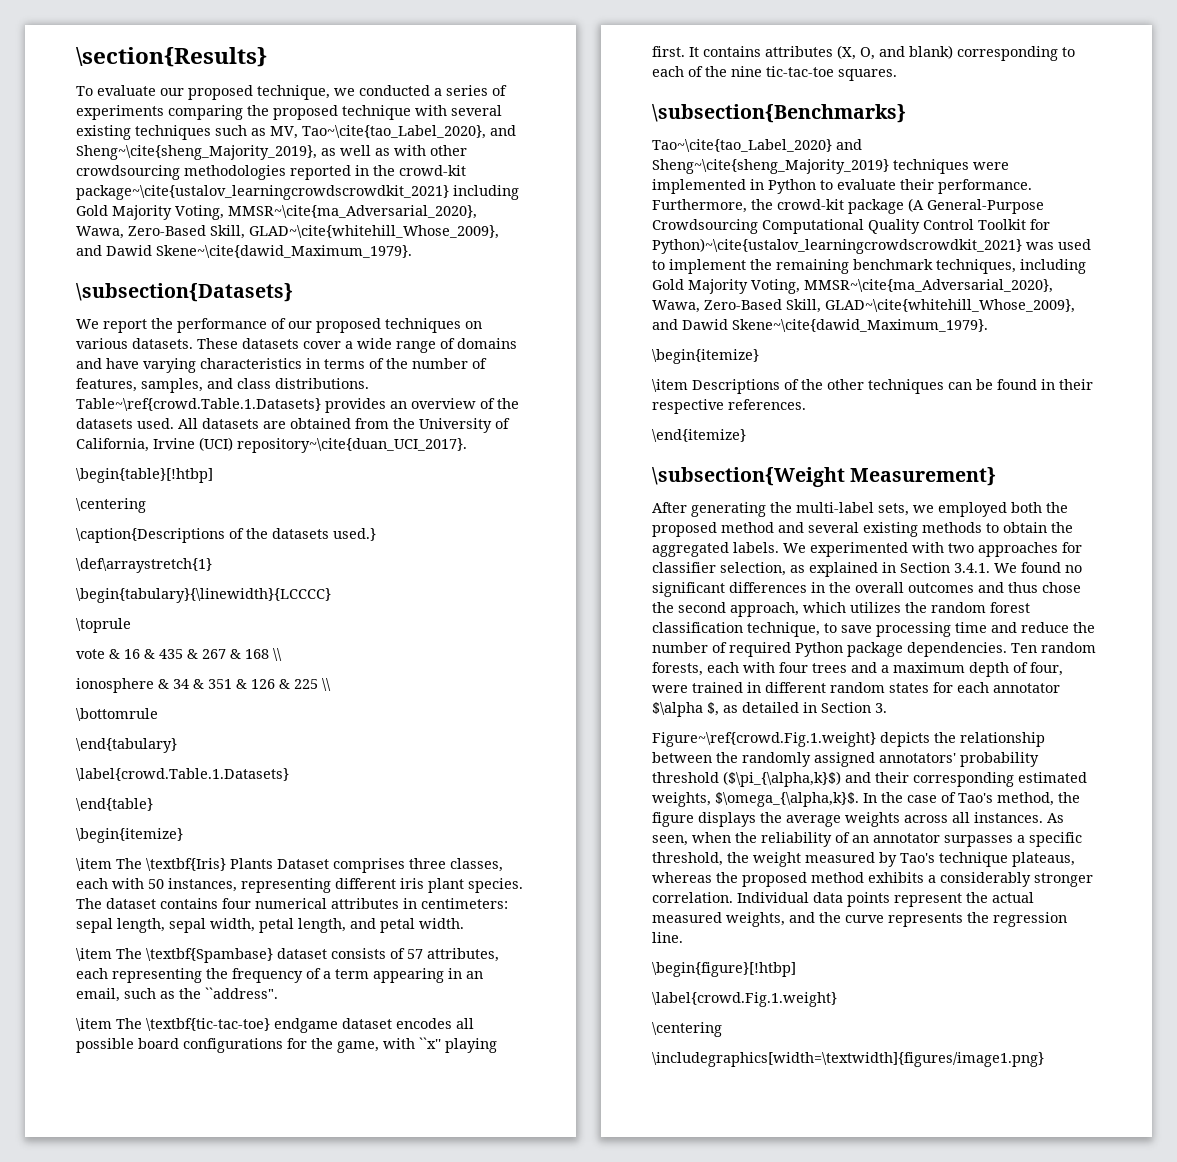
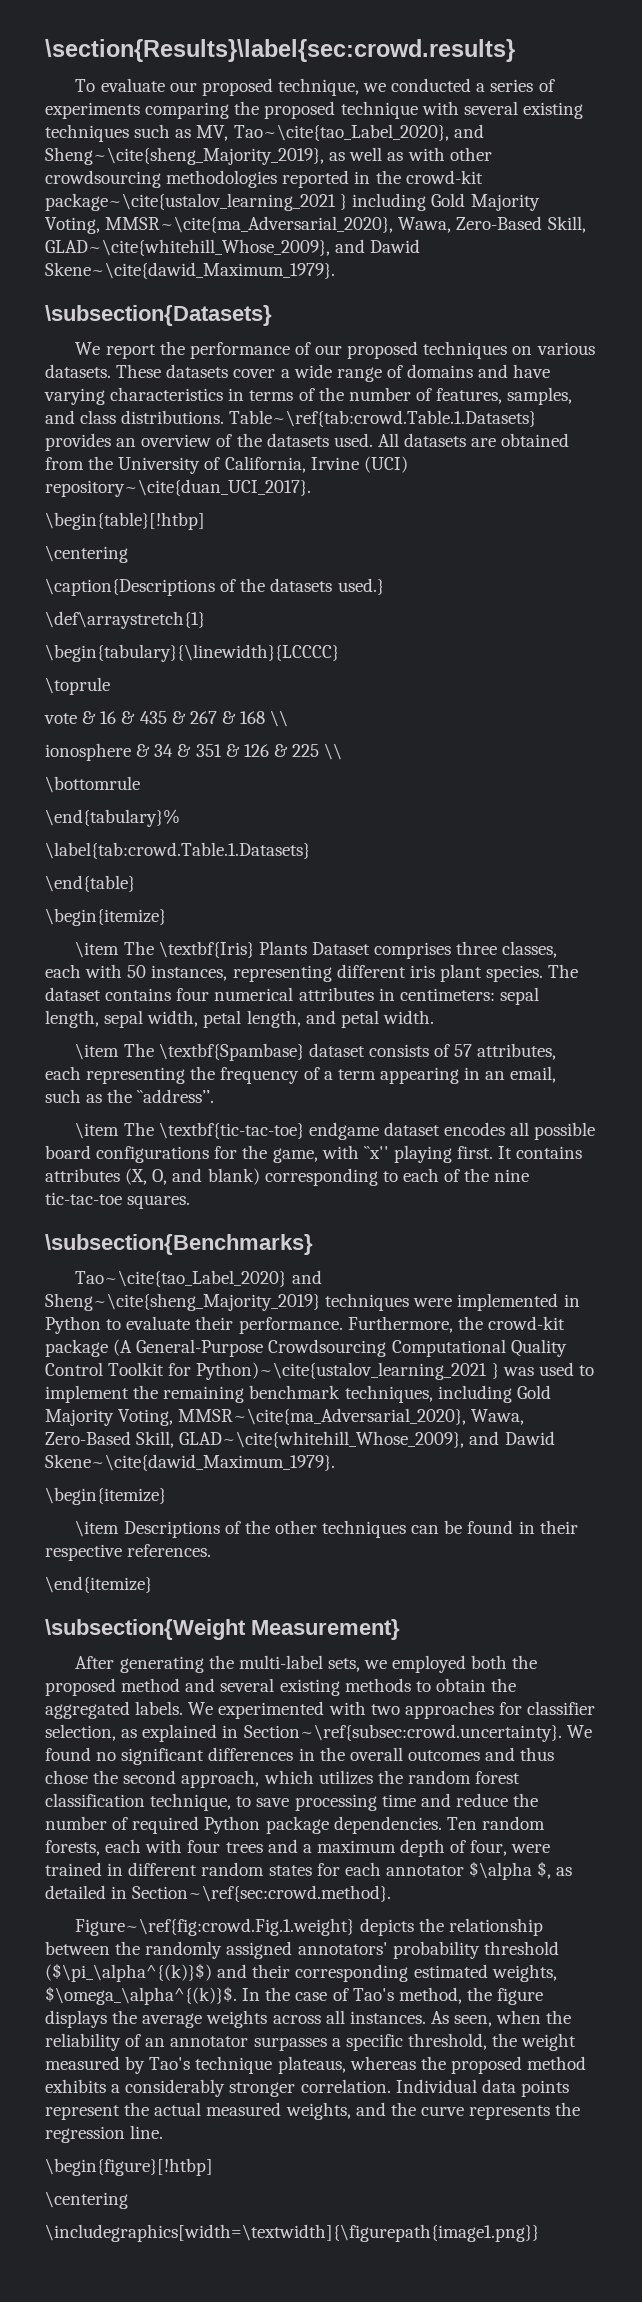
[76,47,267,67] \section{Results} -> [45,39,515,62] \section{Results}\label{sec:crowd.results}
[76,185,449,200] package~\cite{ustalov_learningcrowdscrowdkit_2021} -> [45,193,348,211] package~\cite{ustalov_learning_2021 }
[76,398,321,411] Table~\ref{crowd.Table.1.Datasets} -> [229,410,537,427] Table~\ref{tab:crowd.Table.1.Datasets}
[76,738,177,753] [76,768,289,781] \end{tabulary} // \label{crowd.Table.1.Datasets} -> [45,809,180,827] [45,842,310,859] \end{tabulary}% // \label{tab:crowd.Table.1.Datasets}
[205,987,278,999] ``address". -> [137,1089,215,1103] ``address’’.
[652,238,1022,254] Python)~\cite{ustalov_learningcrowdscrowdkit_2021} -> [196,1362,499,1380] Python)~\cite{ustalov_learning_2021 }
[900,562,990,573] Section 3.4.1. -> [243,1724,562,1742] Section~\ref{subsec:crowd.uncertainty}.
[821,702,887,713] [652,732,876,747] Section 3. // Figure~\ref{crowd.Fig.1.weight} -> [132,1885,392,1902] [75,1918,355,1936] Section~\ref{sec:crowd.method}. // Figure~\ref{fig:crowd.Fig.1.weight}
[723,771,841,787] ($\pi_{\alpha,k}$) -> [45,1963,212,1982] ($\pi_\alpha^{(k)}$)
[715,792,859,807] $\omega_{\alpha,k}$. -> [45,1986,237,2005] $\omega_\alpha^{(k)}$.
[652,992,837,1007] [652,1022,722,1037] [652,1052,1044,1067] // \label{crowd.Fig.1.weight} // \centering // \includegraphics[width=\textwidth]{figures/image1.png} -> [45,2191,128,2209] [45,2224,539,2242] // \centering // \includegraphics[width=\textwidth]{\figurepath{image1.png}}

